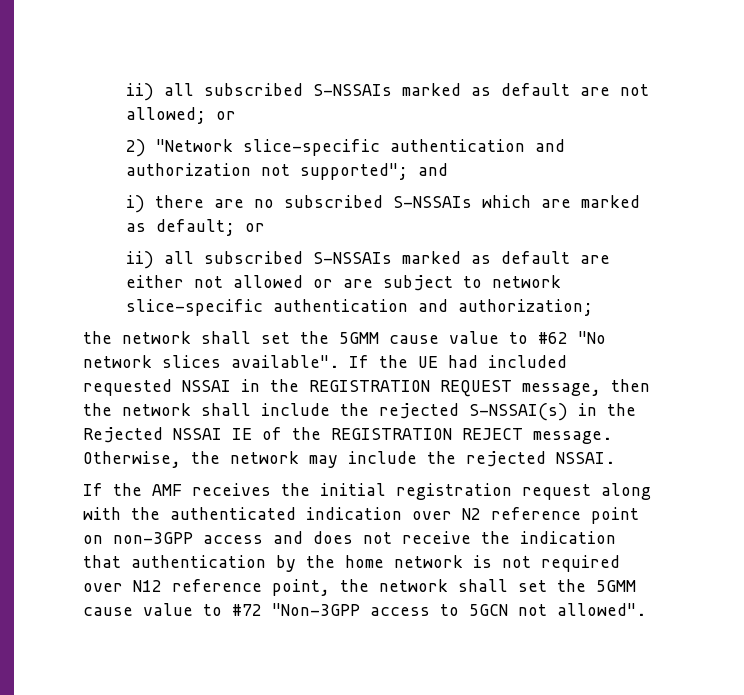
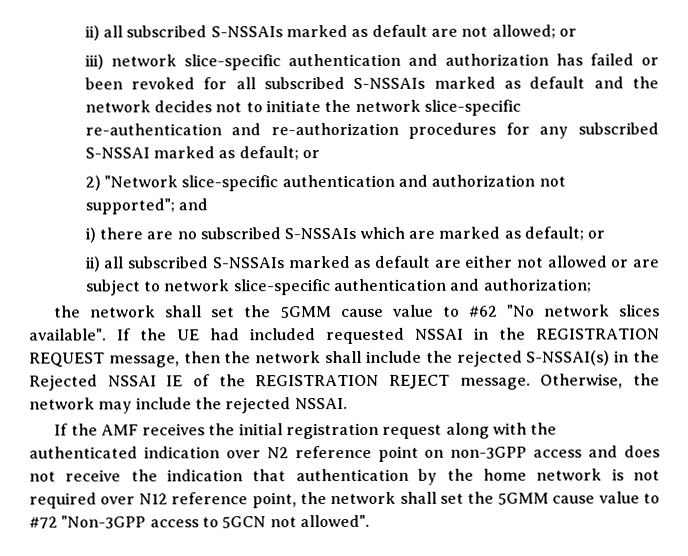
(237, 115) none -> [84,53,659,71] [84,76,659,90] [84,99,522,116] [84,122,659,139] [84,146,321,161] // iii) network slice-specific authentication and authorization has failed or been revoked for all subscribed S-NSSAIs marked as default and the network decides not to initiate the network slice-specific re-authentication and re-authorization procedures for any subscribed S-NSSAI marked as default; or

